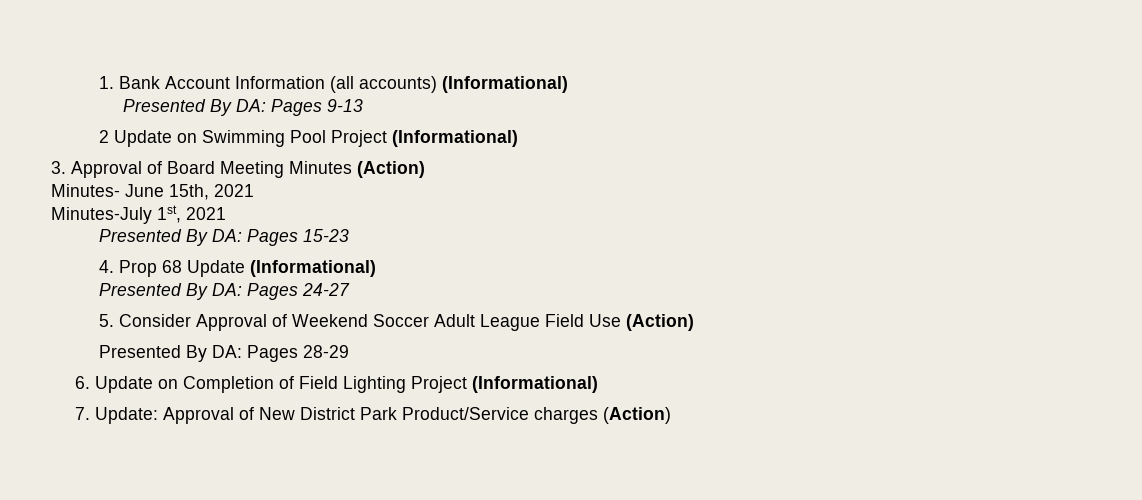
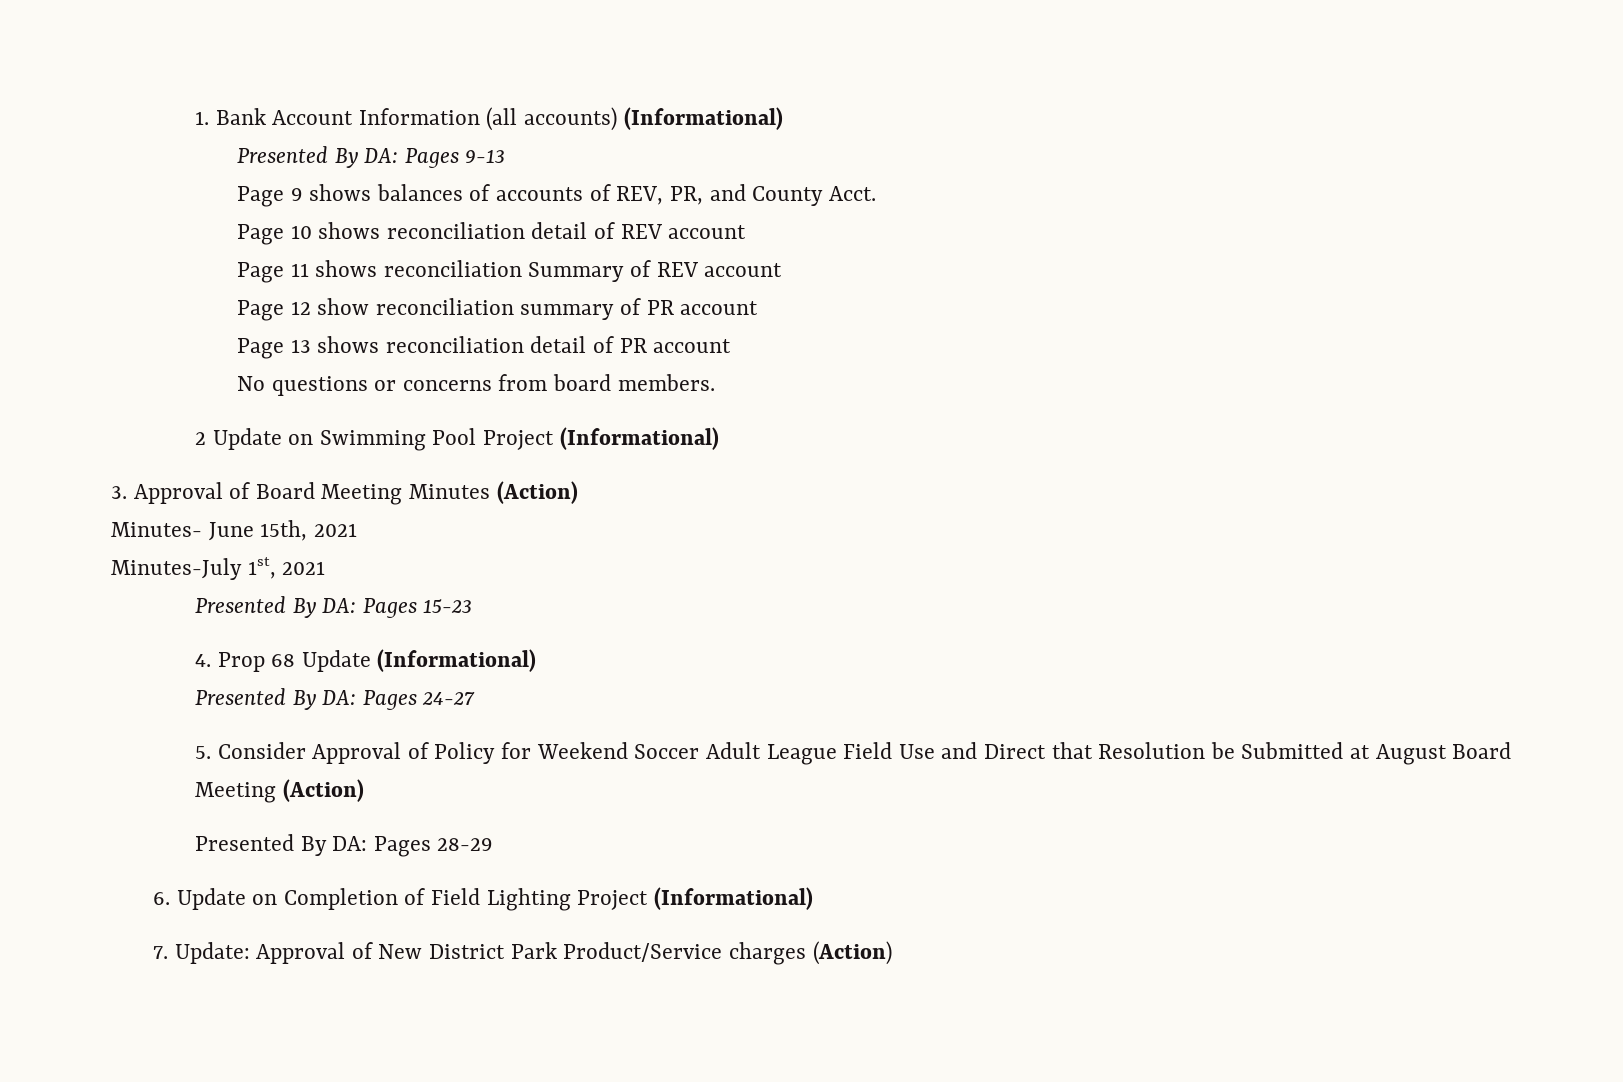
(364, 105) none -> [237,184,876,207] [237,222,747,245] [237,260,783,283] [237,298,759,321] [237,336,732,359] [237,374,715,396] // Page 9 shows balances of accounts of REV, PR, and County Acct. // Page 10 shows reconciliation detail of REV account // Page 11 shows reconciliation Summary of REV account // Page 12 show reconciliation summary of PR account // Page 13 shows reconciliation detail of PR account // No questions or concerns from board members.
(288, 320) none -> [434,742,532,764] Policy for
(622, 320) none -> [941,742,1512,765] [195,782,277,803] and Direct that Resolution be Submitted at August Board Meeting

